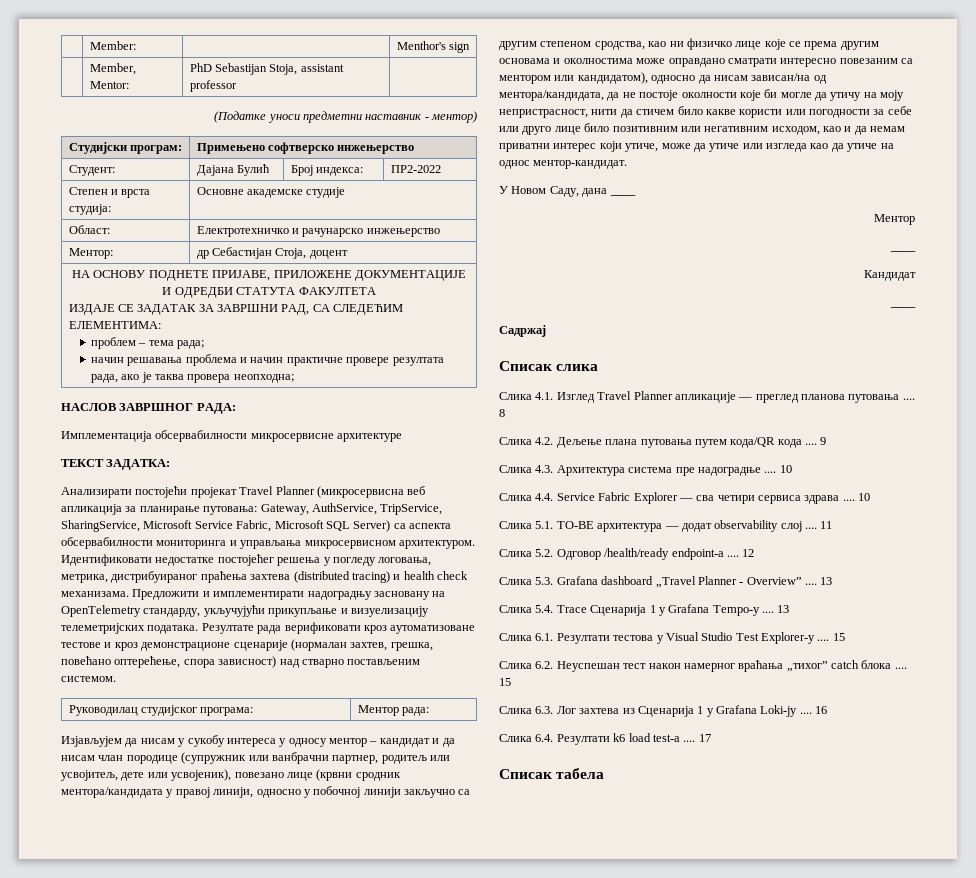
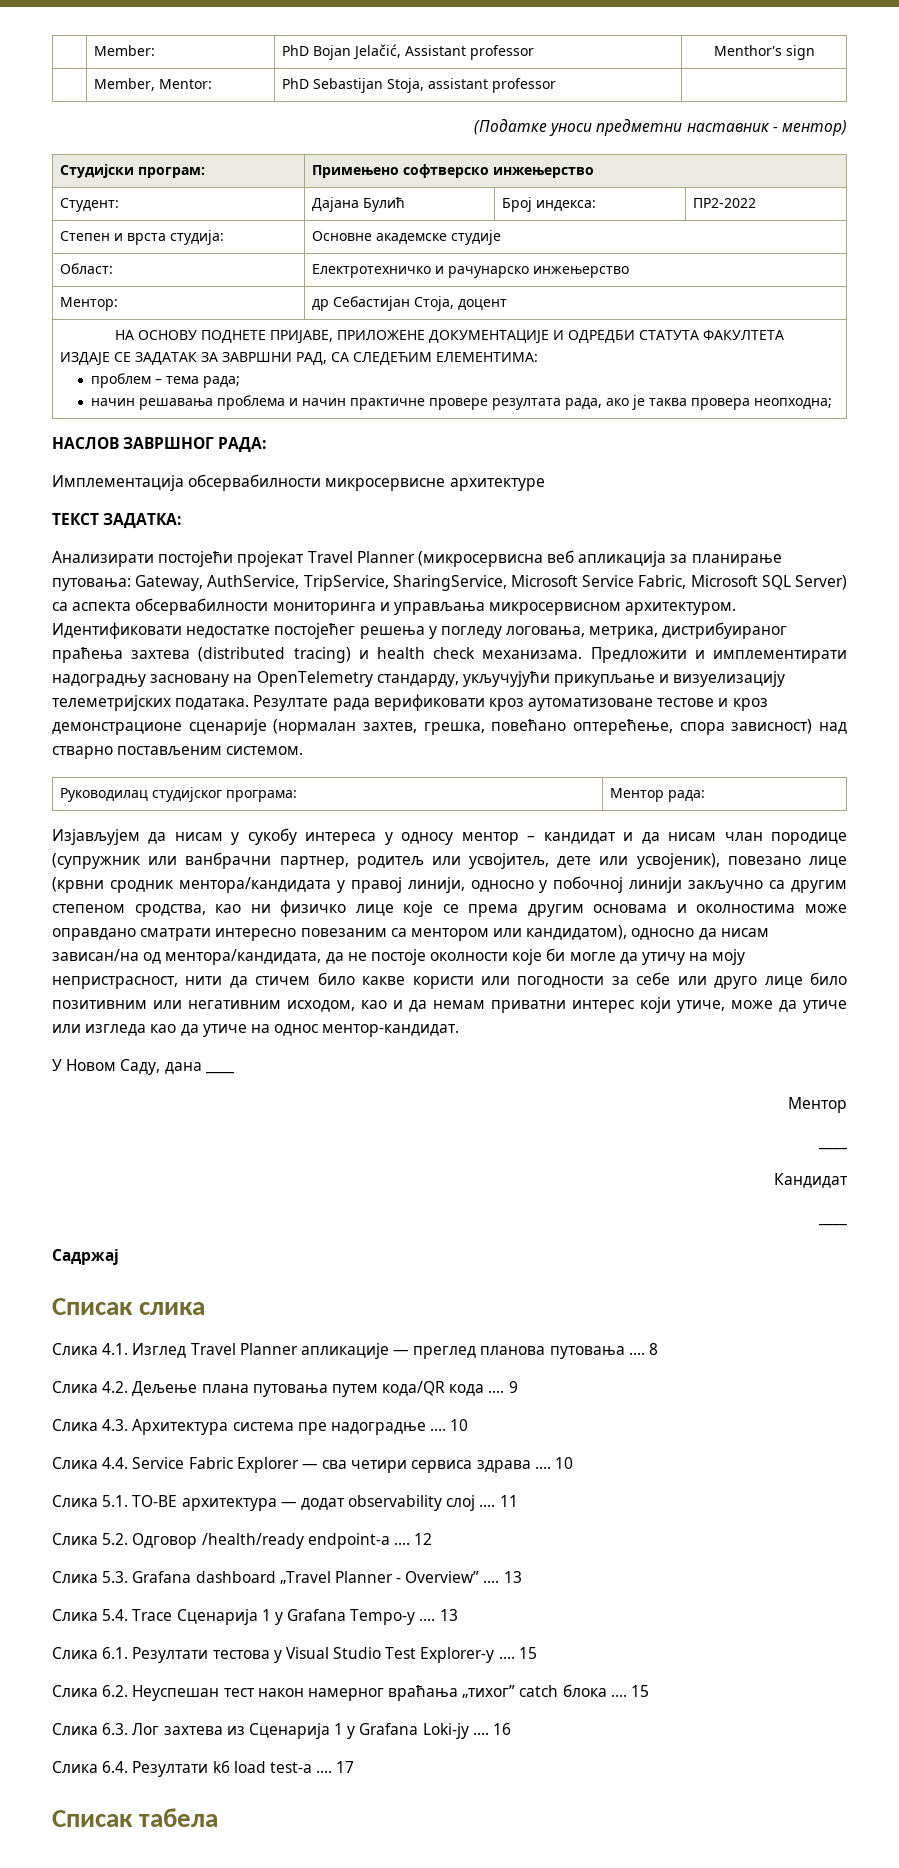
(136, 45) none -> [282,44,535,60] PhD Bojan Jelačić, Assistant professor

